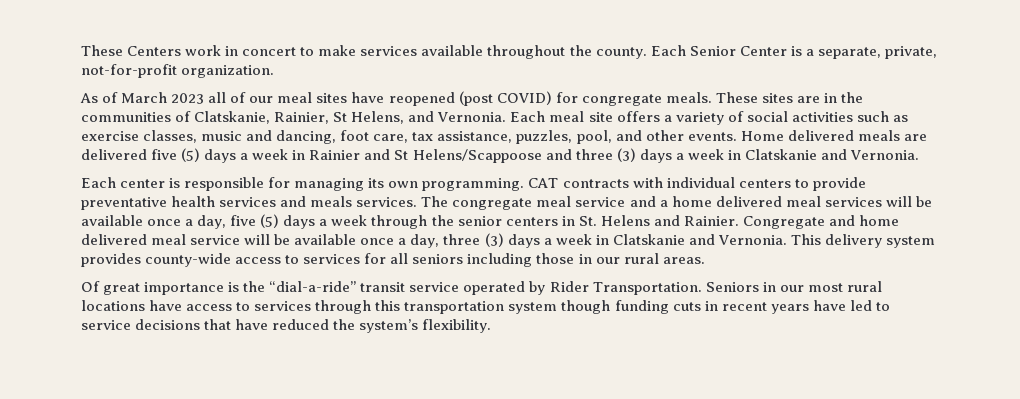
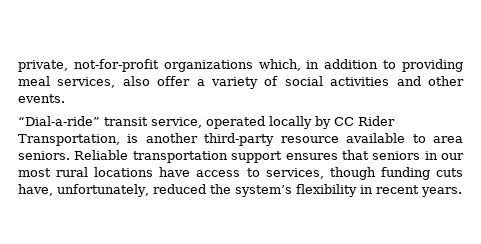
[81,45,937,59] [81,64,275,78] [80,91,863,106] [81,111,660,124] These Centers work in concert to make services available throughout the county. Each Senior Center is a separate, private, not-for-profit organization. // As of March 2023 all of our meal sites have reopened (post COVID) for congregate meals. These sites are in the communities of Clatskanie, Rainier, St Helens, and Vernonia. Each meal site offers -> [18,59,463,72] [18,76,191,88] private, not-for-profit organizations which, in addition to providing meal services, also offer
[856,111,908,122] [81,130,927,144] [81,148,919,163] [81,177,866,191] [81,196,932,210] [81,214,899,229] [81,233,935,248] [81,253,705,267] [81,281,759,295] such as exercise classes, music and dancing, foot care, tax assistance, puzzles, pool, and other events. Home delivered meals are delivered five (5) days a week in Rainier and St Helens/Scappoose and three (3) days a week in Clatskanie and Vernonia. // Each center is responsible for managing its own programming. CAT contracts with individual centers to provide preventative health services and meals services. The congregate meal service and a home delivered meal services will be available once a day, five (5) days a week through the senior centers in St. Helens and Rainier. Congregate and home delivered meal service will be available once a day, three (3) days a week in Clatskanie and Vernonia. This delivery system provides county-wide access to services for all seniors including those in our rural areas. // Of great importance is the “dial-a-ride” transit service operated by Rider Transportation. Seniors -> [396,76,464,86] [18,94,65,103] [18,116,395,129] [18,133,464,146] [18,150,421,163] and other events. // “Dial-a-ride” transit service, operated locally by CC Rider Transportation, is another third-party resource available to area seniors. Reliable transportation support ensures that seniors
[254,300,890,314] [81,319,492,333] services through this transportation system though funding cuts in recent years have led to service decisions that have reduced the system’s flexibility. -> [265,167,463,180] [18,184,462,197] services, though funding cuts have, unfortunately, reduced the system’s flexibility in recent years.

